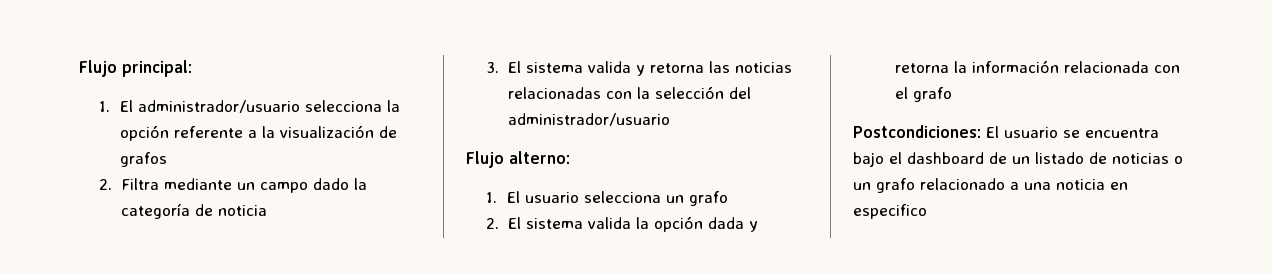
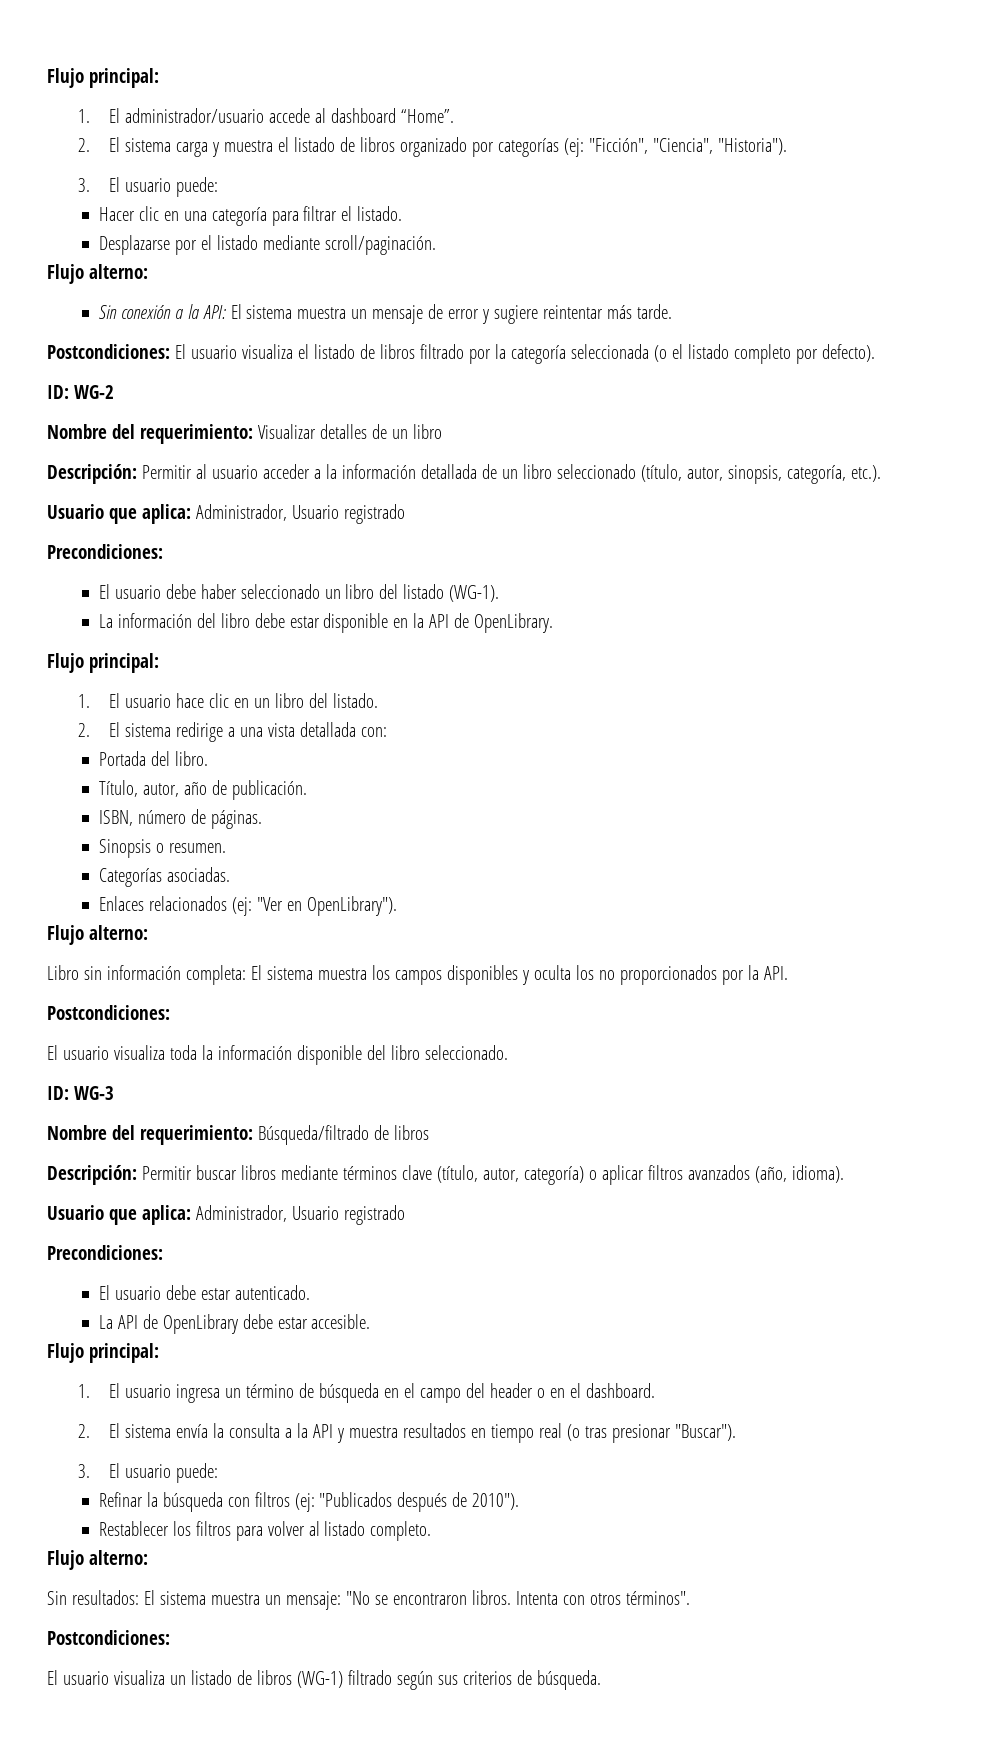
[304,100,400,112] [119,125,397,141] [119,152,167,167] [99,178,367,193] [120,203,267,219] [486,61,792,76] [507,86,751,99] [507,113,670,126] [466,151,570,168] [486,191,728,206] [486,216,758,232] [894,60,1180,73] [894,87,952,102] [853,125,1159,138] [853,152,1183,167] [853,178,1128,193] [853,204,927,219] selecciona la opción referente a la visualización de grafos // 2. Filtra mediante un campo dado la categoría de noticia // 3. El sistema valida y retorna las noticias relacionadas con la selección del administrador/usuario // Flujo alterno: // 1. El usuario selecciona un grafo // 2. El sistema valida la opción dada y retorna la información relacionada con el grafo // Postcondiciones: El usuario se encuentra bajo el dashboard de un listado de noticias o un grafo relacionado a una noticia en especifico -> [269,108,455,123] [78,137,788,157] [78,177,219,197] [98,206,403,226] [98,235,436,255] [47,264,148,284] [98,304,673,324] [47,344,875,364] [47,385,114,399] [47,424,442,444] [47,464,881,484] [47,504,405,524] [47,544,163,559] [98,584,500,602] [98,613,554,633] [47,653,159,673] [78,693,379,708] [78,722,388,742] [98,751,208,766] [98,780,307,800] [98,809,262,829] [98,839,226,858] [98,867,230,887] [98,896,397,916] [47,925,148,945] [47,965,788,985] [47,1005,170,1020] [47,1045,508,1065] [47,1086,114,1100] [47,1125,429,1145] [47,1165,844,1185] [47,1205,405,1225] [47,1245,163,1260] [98,1285,310,1300] [98,1314,371,1334] [47,1343,159,1363] [78,1383,656,1403] [78,1423,737,1443] [78,1463,219,1483] [98,1492,520,1512] [98,1521,432,1541] [47,1550,148,1570] [47,1590,690,1610] [47,1630,170,1645] [47,1670,601,1690] accede al dashboard “Home”. // 2. El sistema carga y muestra el listado de libros organizado por categorías (ej: "Ficción", "Ciencia", "Historia"). // 3. El usuario puede: // Hacer clic en una categoría para filtrar el listado. // Desplazarse por el listado mediante scroll/paginación. // Flujo alterno: // Sin conexión a la API: El sistema muestra un mensaje de error y sugiere reintentar más tarde. // Postcondiciones: El usuario visualiza el listado de libros filtrado por la categoría seleccionada (o el listado completo por defecto). // ID: WG-2 // Nombre del requerimiento: Visualizar detalles de un libro // Descripción: Permitir al usuario acceder a la información detallada de un libro seleccionado (título, autor, sinopsis, categoría, etc.). // Usuario que aplica: Administrador, Usuario registrado // Precondiciones: // El usuario debe haber seleccionado un libro del listado (WG-1). // La información del libro debe estar disponible en la API de OpenLibrary. // Flujo principal: // 1. El usuario hace clic en un libro del listado. // 2. El sistema redirige a una vista detallada con: // Portada del libro. // Título, autor, año de publicación. // ISBN, número de páginas. // Sinopsis o resumen. // Categorías asociadas. // Enlaces relacionados (ej: "Ver en OpenLibrary"). // Flujo alterno: // Libro sin información completa: El sistema muestra los campos disponibles y oculta los no proporcionados por la API. // Postcondiciones: // El usuario visualiza toda la información disponible del libro seleccionado. // ID: WG-3 // Nombre del requerimiento: Búsqueda/filtrado de libros // Descripción: Permitir buscar libros mediante términos clave (título, autor, categoría) o aplicar filtros avanzados (año, idioma). // Usuario que aplica: Administrador, Usuario registrado // Precondiciones: // El usuario debe estar autenticado. // La API de OpenLibrary debe estar accesible. // Flujo principal: // 1. El usuario ingresa un término de búsqueda en el campo del header o en el dashboard. // 2. El sistema envía la consulta a la API y muestra resultados en tiempo real (o tras presionar "Buscar"). // 3. El usuario puede: // Refinar la búsqueda con filtros (ej: "Publicados después de 2010"). // Restablecer los filtros para volver al listado completo. // Flujo alterno: // Sin resultados: El sistema muestra un mensaje: "No se encontraron libros. Intenta con otros términos". // Postcondiciones: // El usuario visualiza un listado de libros (WG-1) filtrado según sus criterios de búsqueda.

